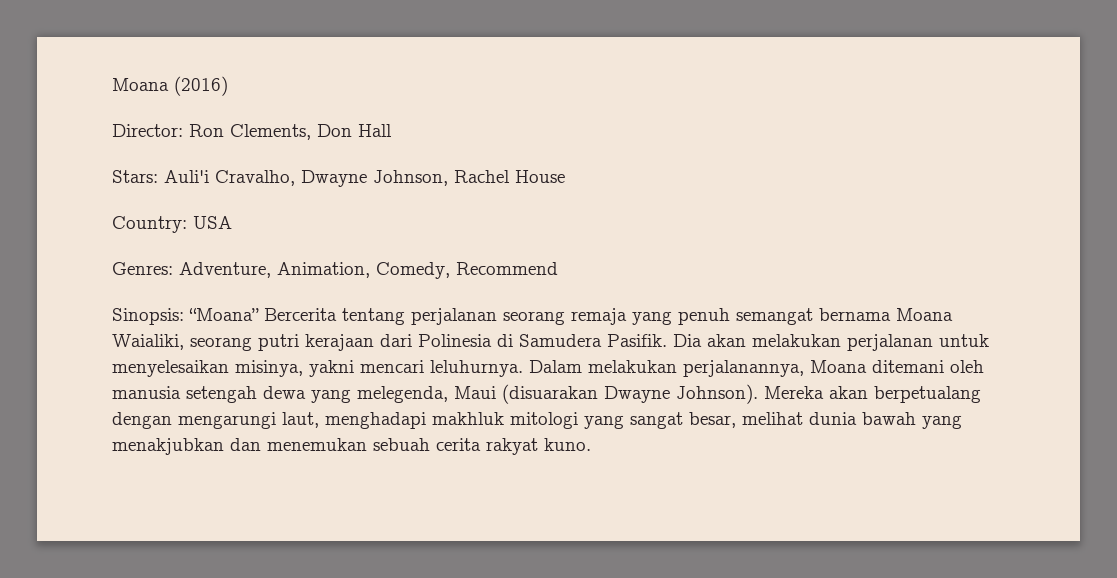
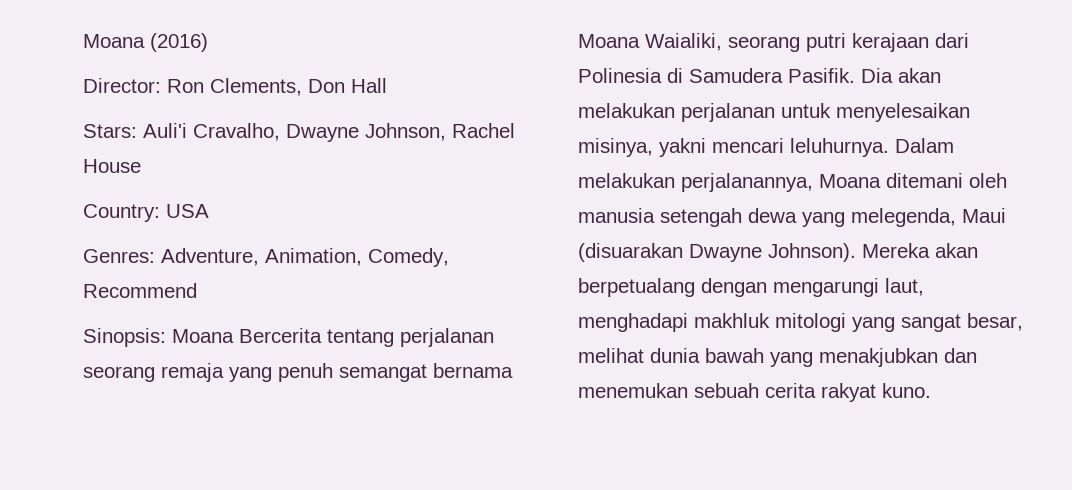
[189,308,259,321] “Moana” -> [172,329,234,343] Moana

